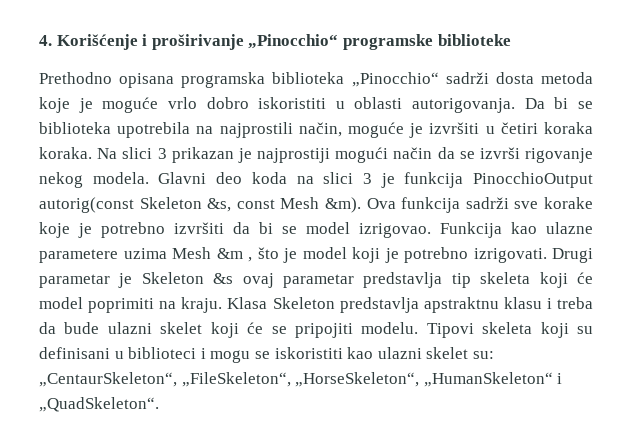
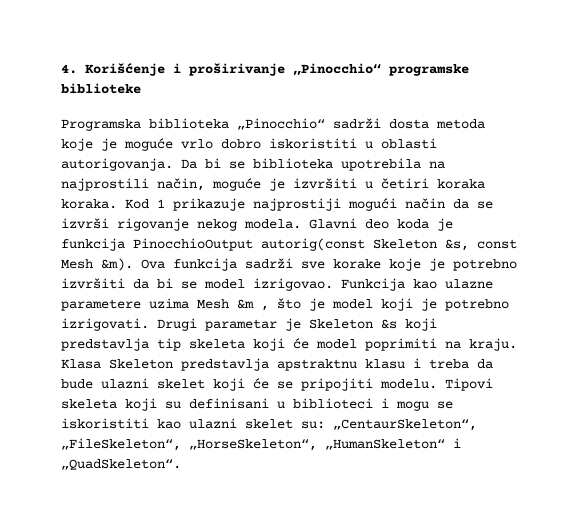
[39,72,266,88] Prethodno opisana programska -> [61,119,141,131] Programska
[97,147,252,163] Na slici 3 prikazan je -> [125,198,245,211] Kod 1 prikazuje
[296,172,372,184] na slici 3 -> (429, 224) none
[242,273,354,288] ovaj parametar -> [405,318,437,331] koji

